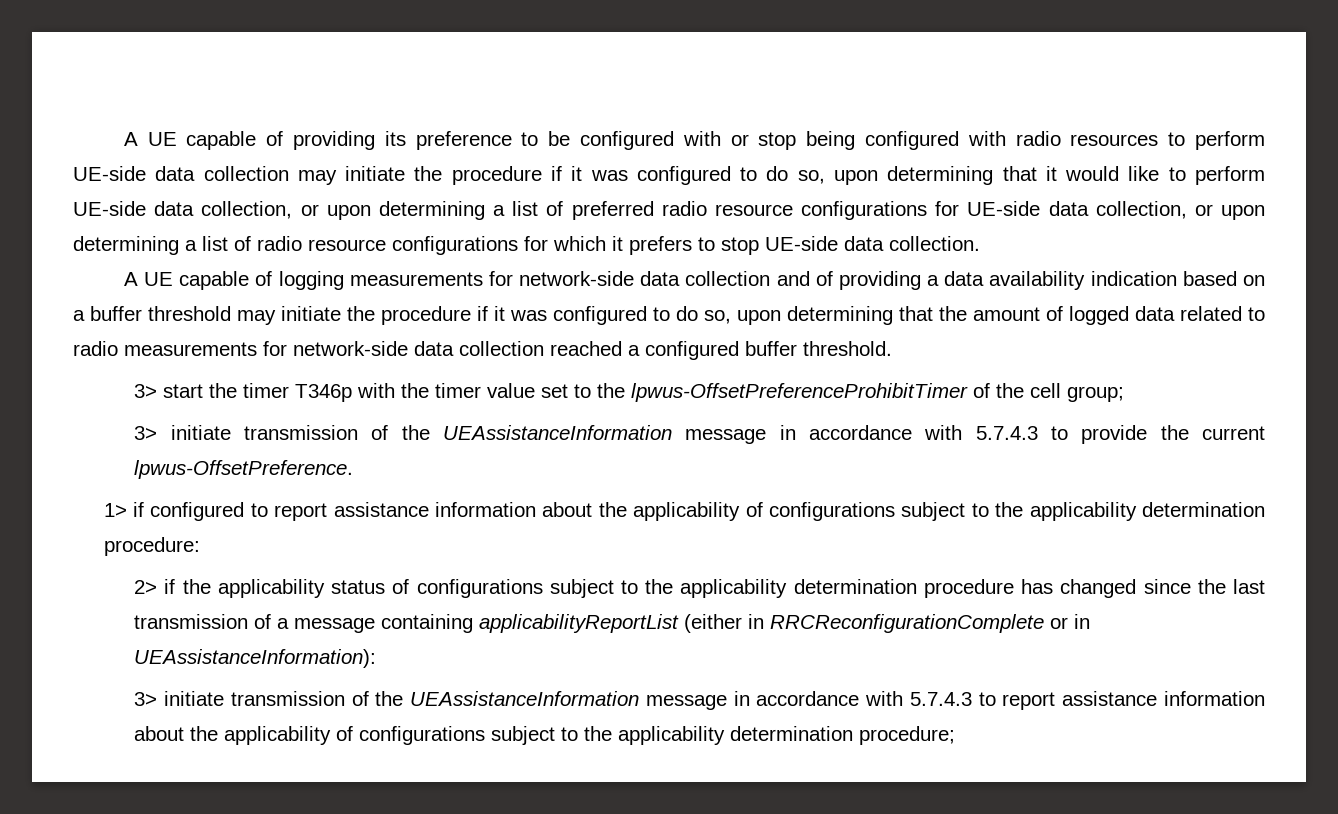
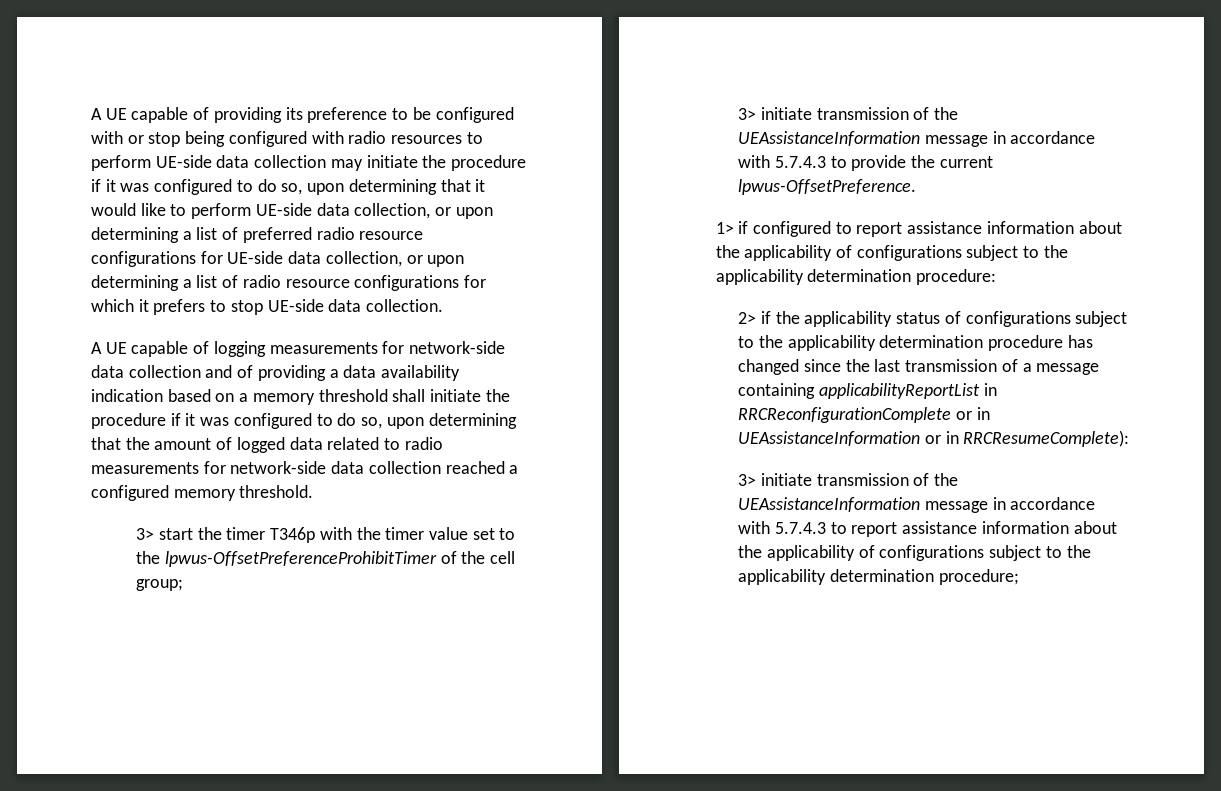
[90,306,276,325] buffer threshold may -> [252,389,426,405] memory threshold shall
[745,341,797,356] buffer -> [173,489,236,501] memory
[684,614,743,633] (either -> (980, 391) none
[134,649,377,668] UEAssistanceInformation): -> [738,430,1130,447] UEAssistanceInformation or in RRCResumeComplete):

